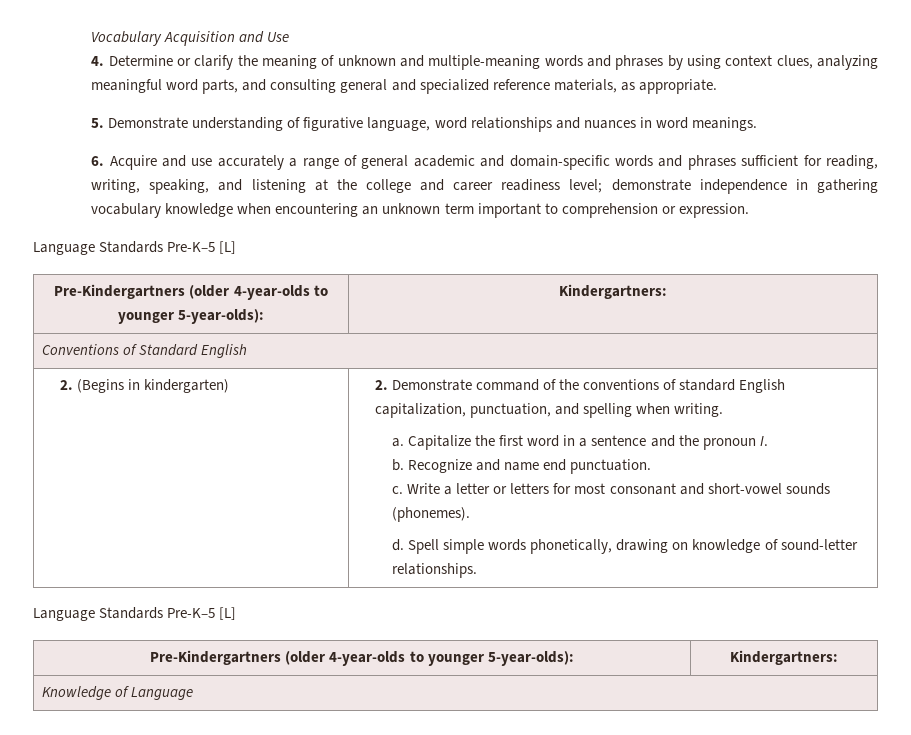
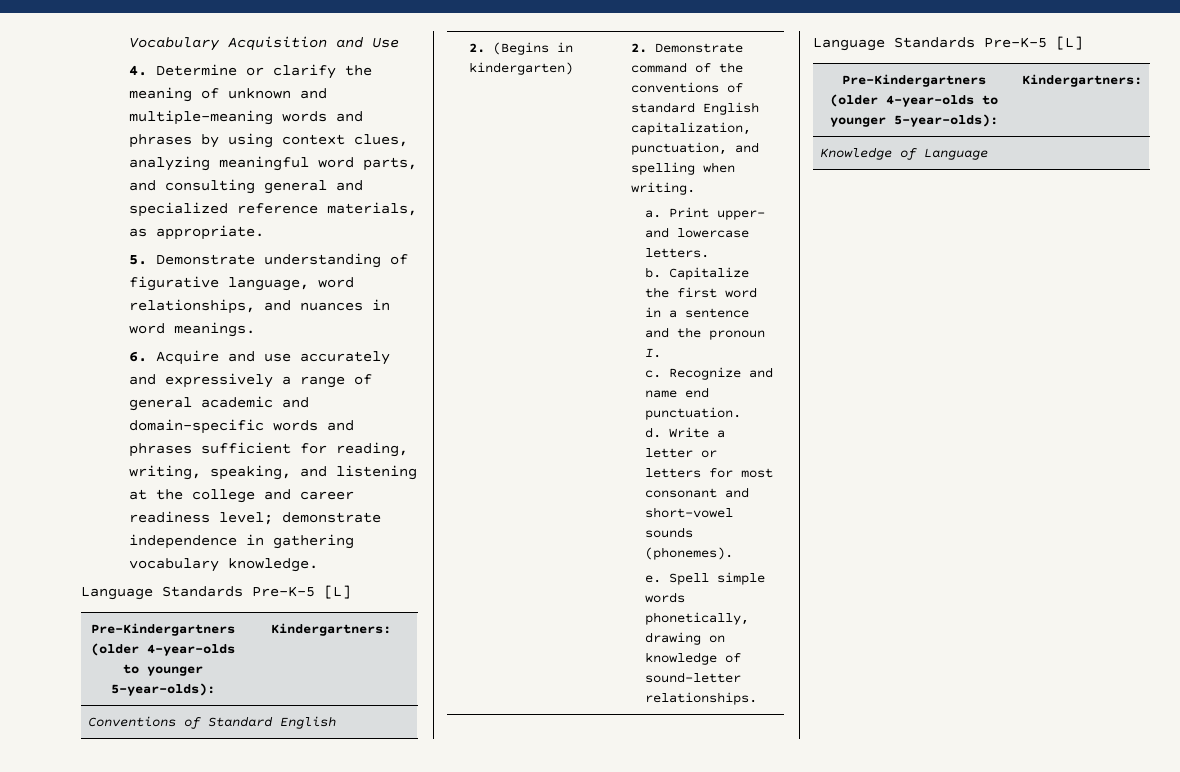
[470,117,552,132] relationships -> [128,299,255,314] relationships,
(284, 162) none -> [128,373,273,388] and expressively
[165,203,749,218] knowledge when encountering an unknown term important to comprehension or expression. -> [227,558,318,572] knowledge.
(405, 442) none -> [668,207,765,220] [644,227,749,238] [644,248,709,258] [644,267,661,278] Print upper- and lowercase letters. // b.
[392,459,405,471] b. -> [644,370,661,378] c.
[392,486,404,494] c. -> [644,427,661,438] d.
[392,539,405,551] d. -> [644,575,661,583] e.

